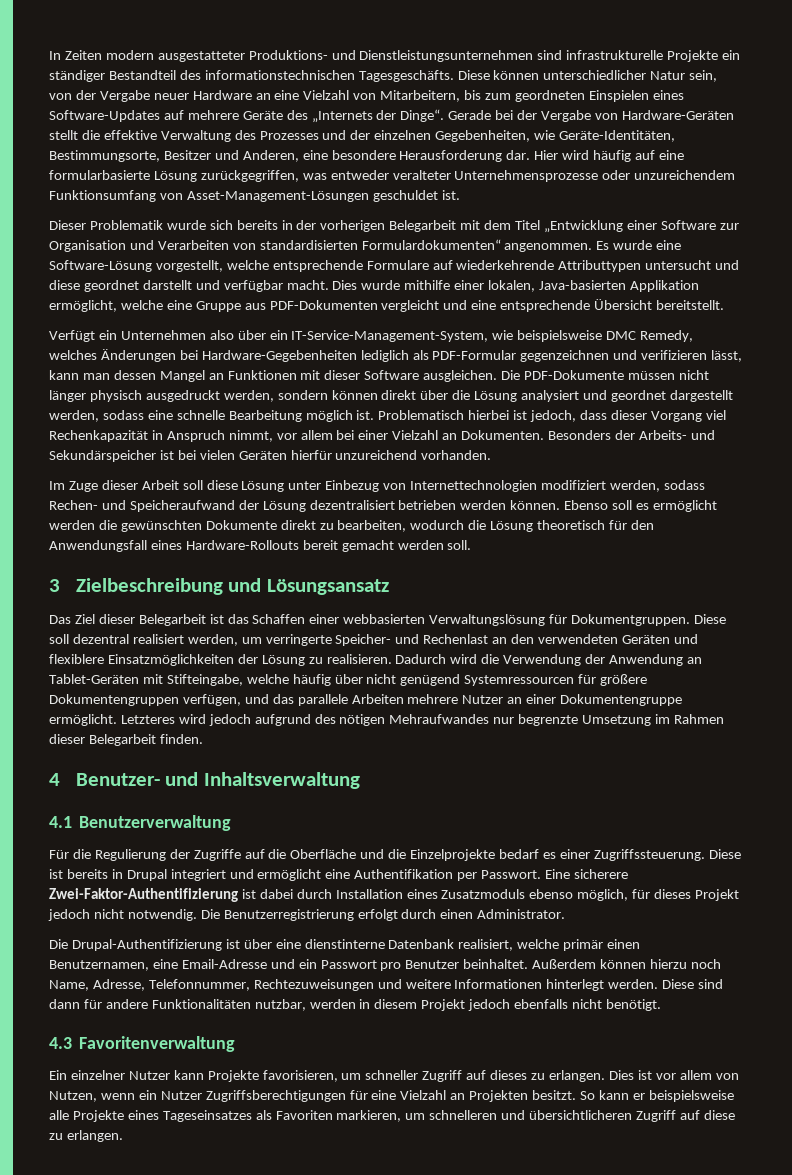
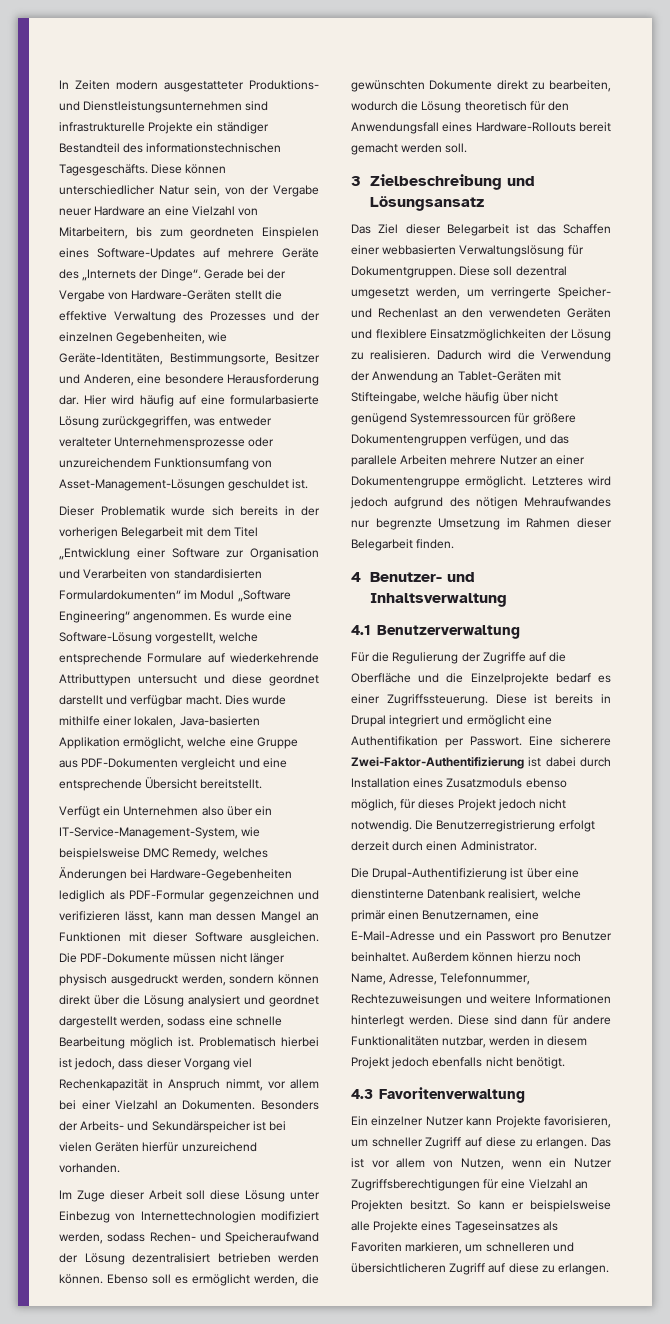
(501, 244) none -> [184,590,291,602] [59,611,130,623] im Modul „Software Engineering“
[49,520,95,530] werden -> [254,1274,298,1286] werden,
[132,634,184,644] realisiert -> [351,288,409,299] umgesetzt
(398, 915) none -> [351,841,389,851] derzeit
[181,959,267,969] Email-Adresse -> [351,931,435,941] E-Mail-Adresse
[490,1070,634,1082] dieses zu erlangen. Dies -> [485,1137,611,1149] diese zu erlangen. Das

